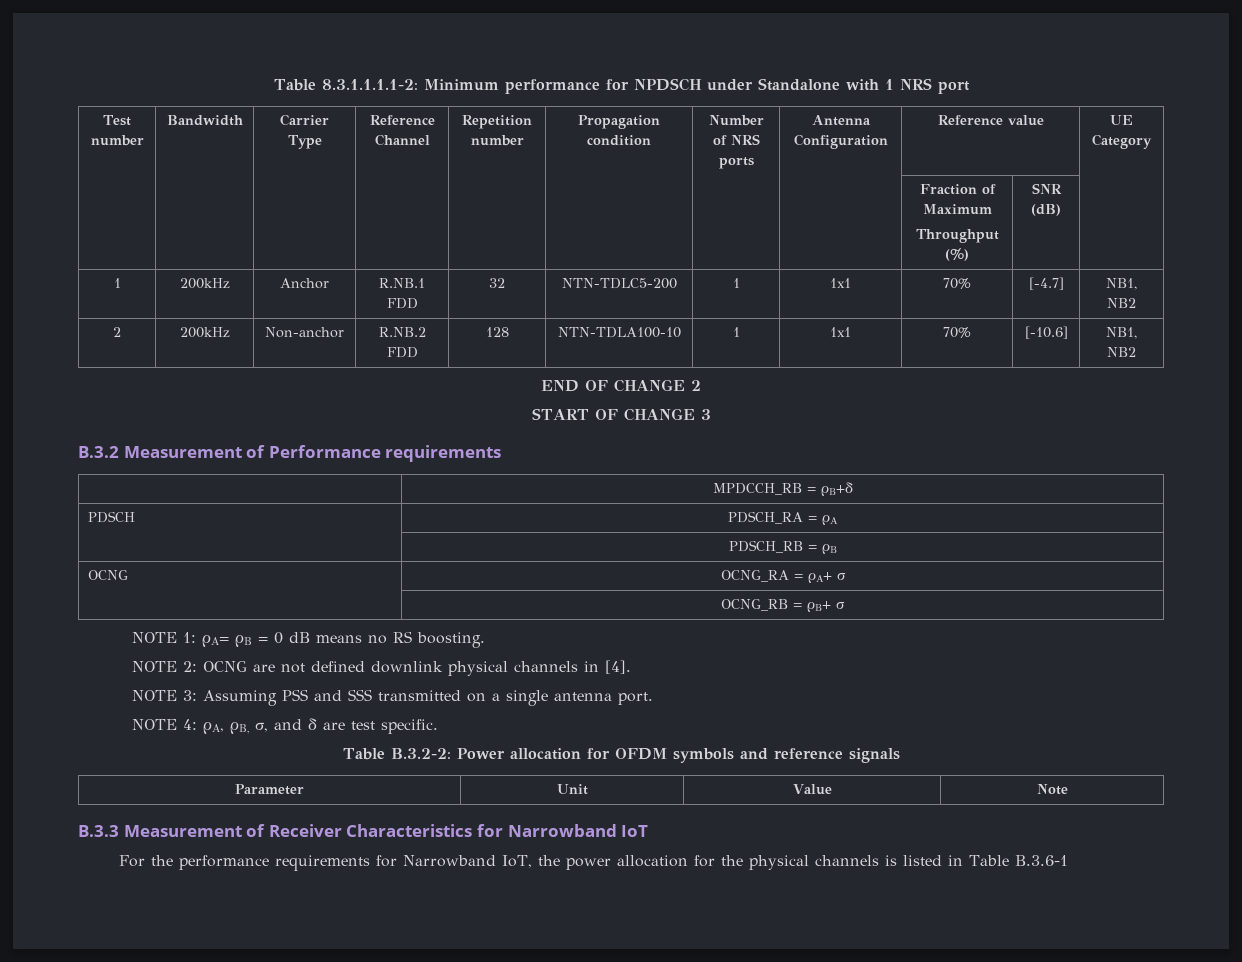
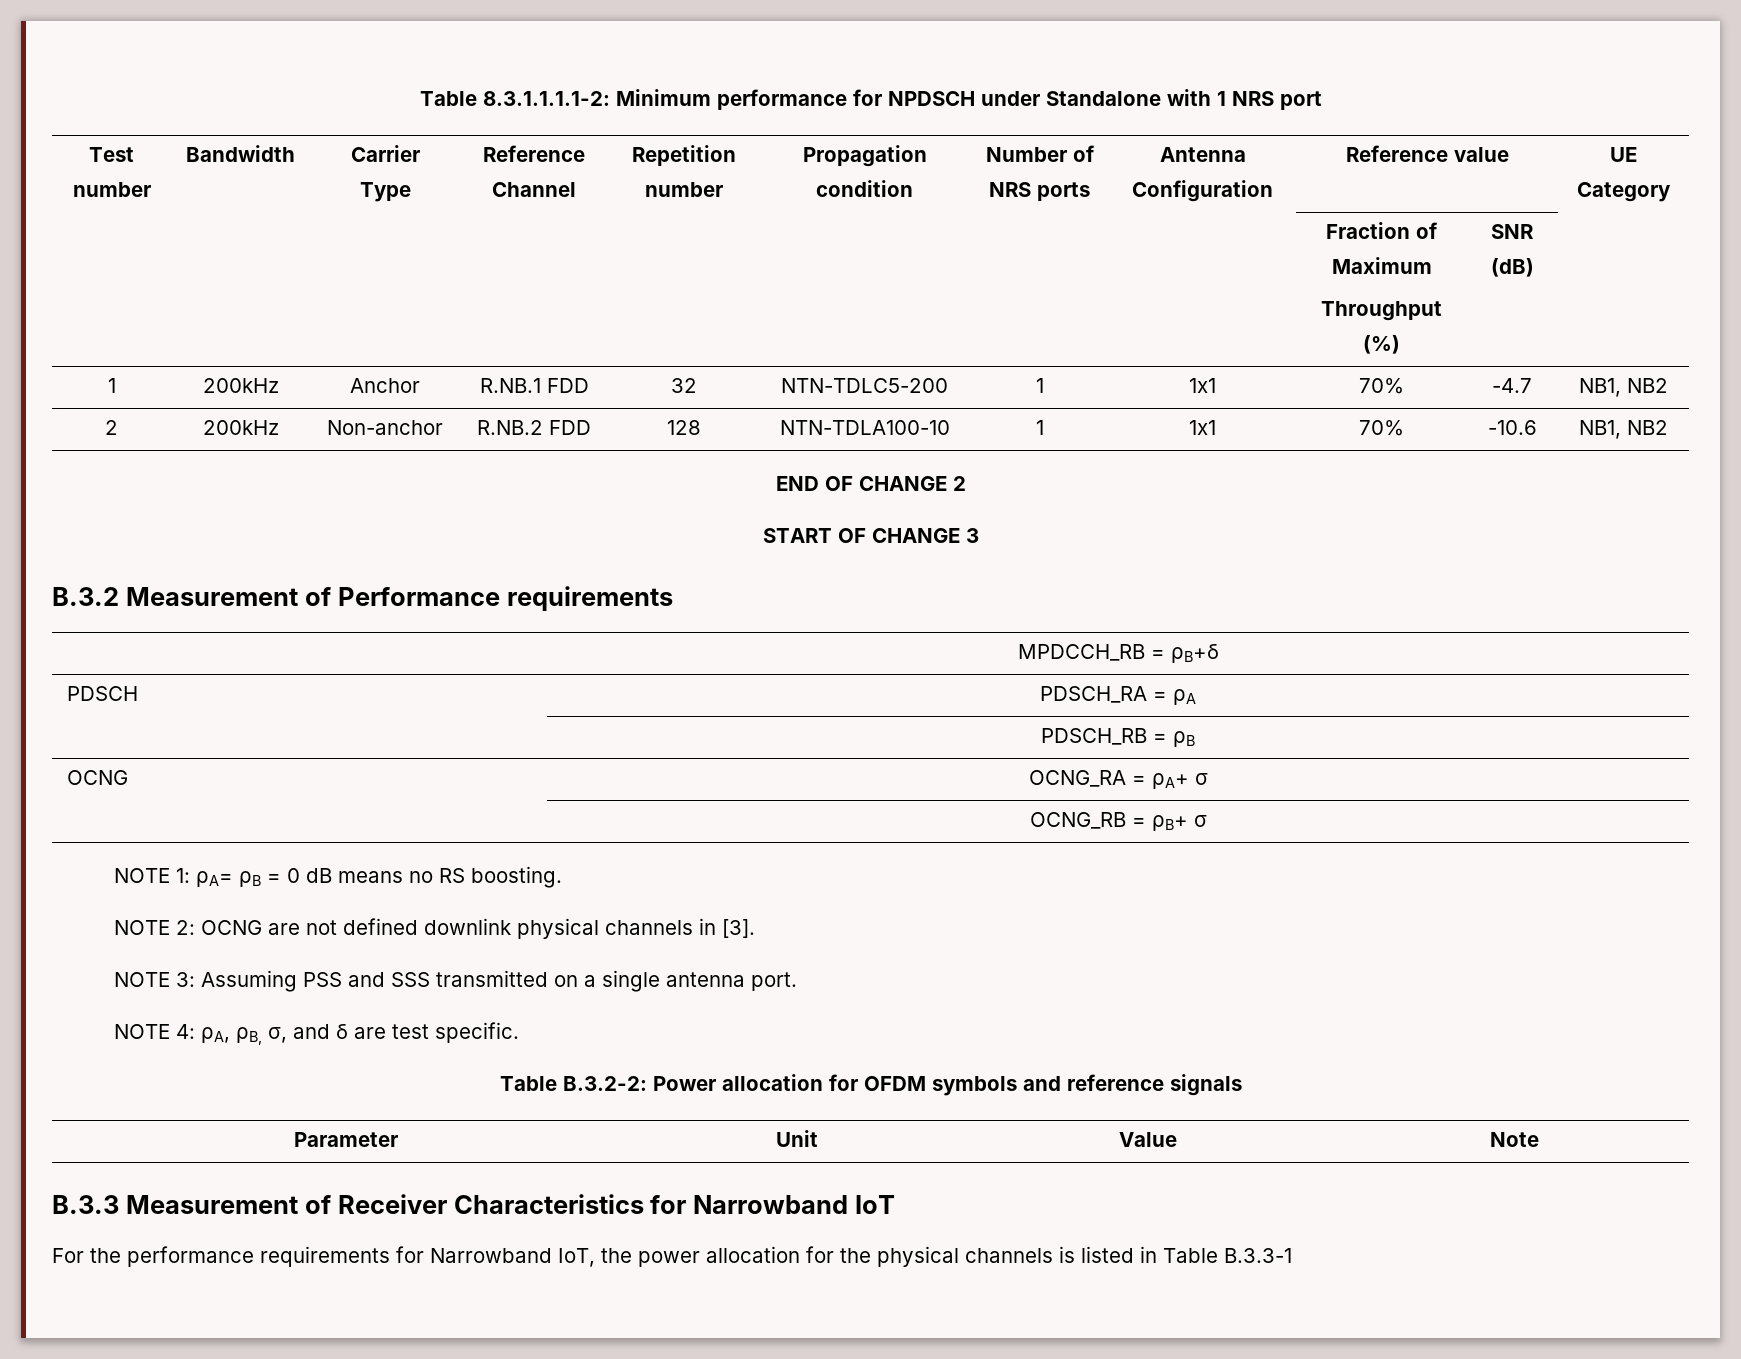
[1028,277,1064,290] [-4.7] -> [1492,378,1532,393] -4.7
[1024,326,1068,339] [-10.6] -> [1487,420,1537,435] -10.6
[604,660,631,674] [4]. -> [722,919,756,938] [3].
[1015,855,1069,866] B.3.6-1 -> [1224,1248,1292,1263] B.3.3-1

